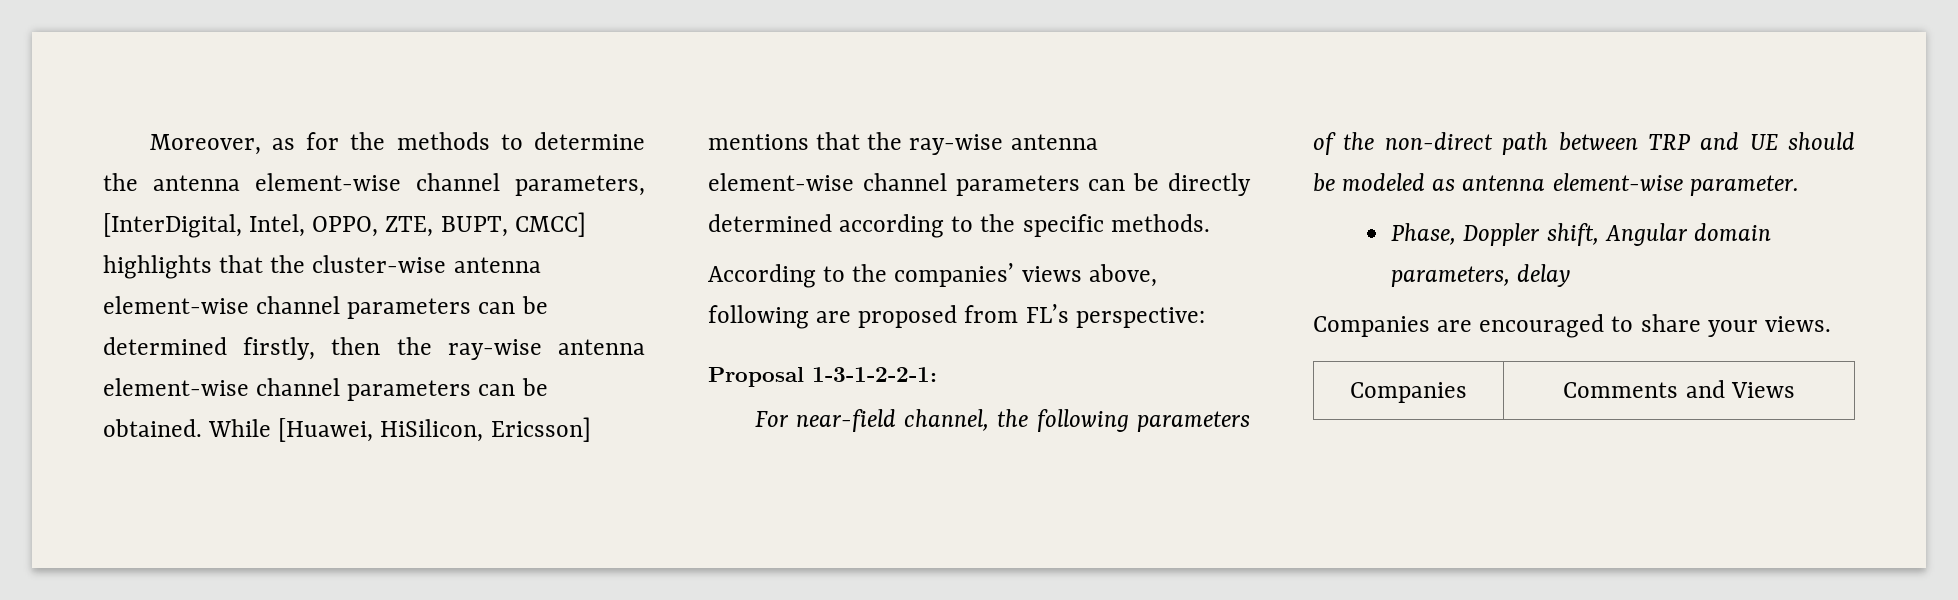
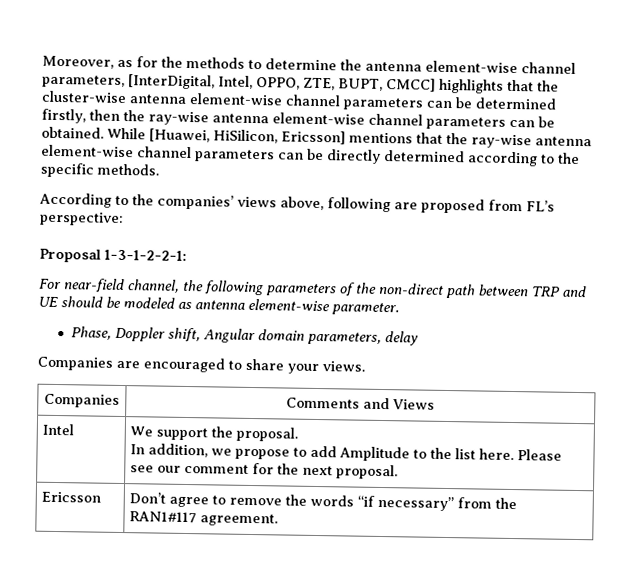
(1795, 390) none -> [42,423,75,436] [130,426,299,442] [130,443,563,462] [130,463,399,480] [41,491,102,503] [129,492,518,512] [129,511,279,527] // Intel | We support the proposal. // In addition, we propose to add Amplitude to the list here. Please see our comment for the next proposal. // Ericsson | Don’t agree to remove the words “if necessary” from the RAN1#117 agreement.

